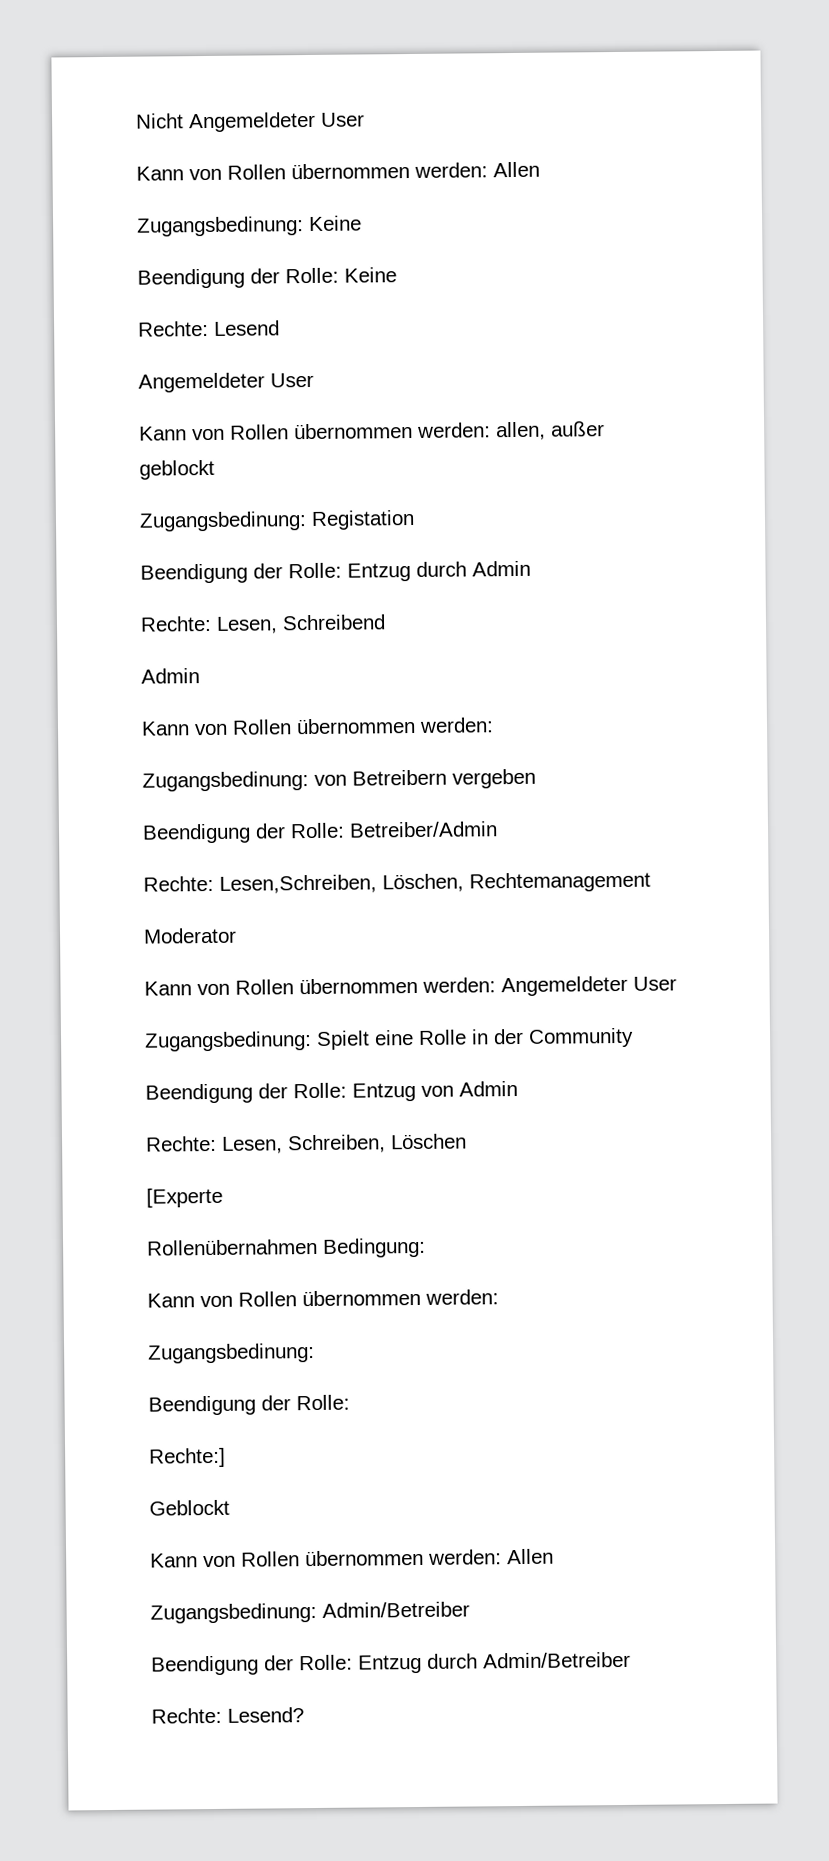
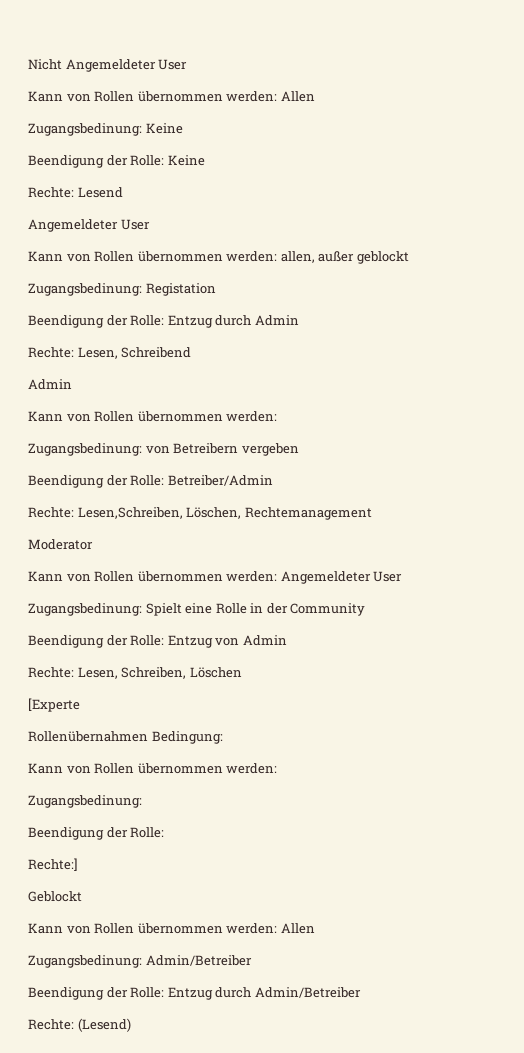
[227,1707,304,1723] Lesend? -> [77,1018,131,1032] (Lesend)

